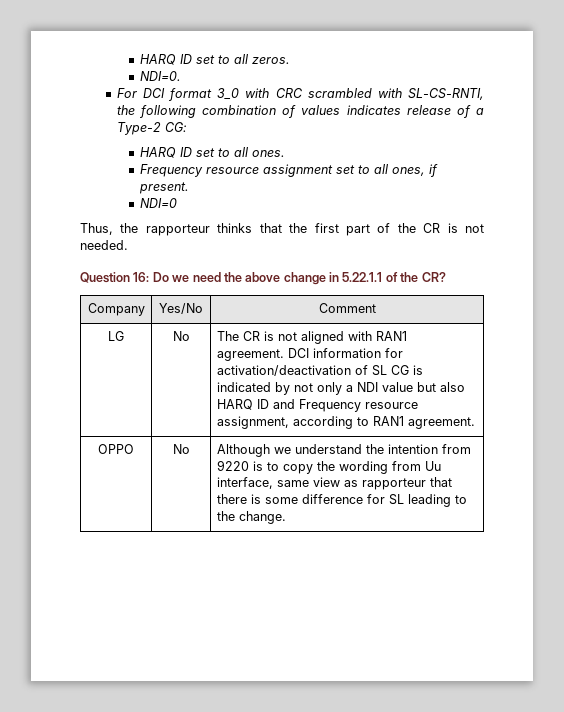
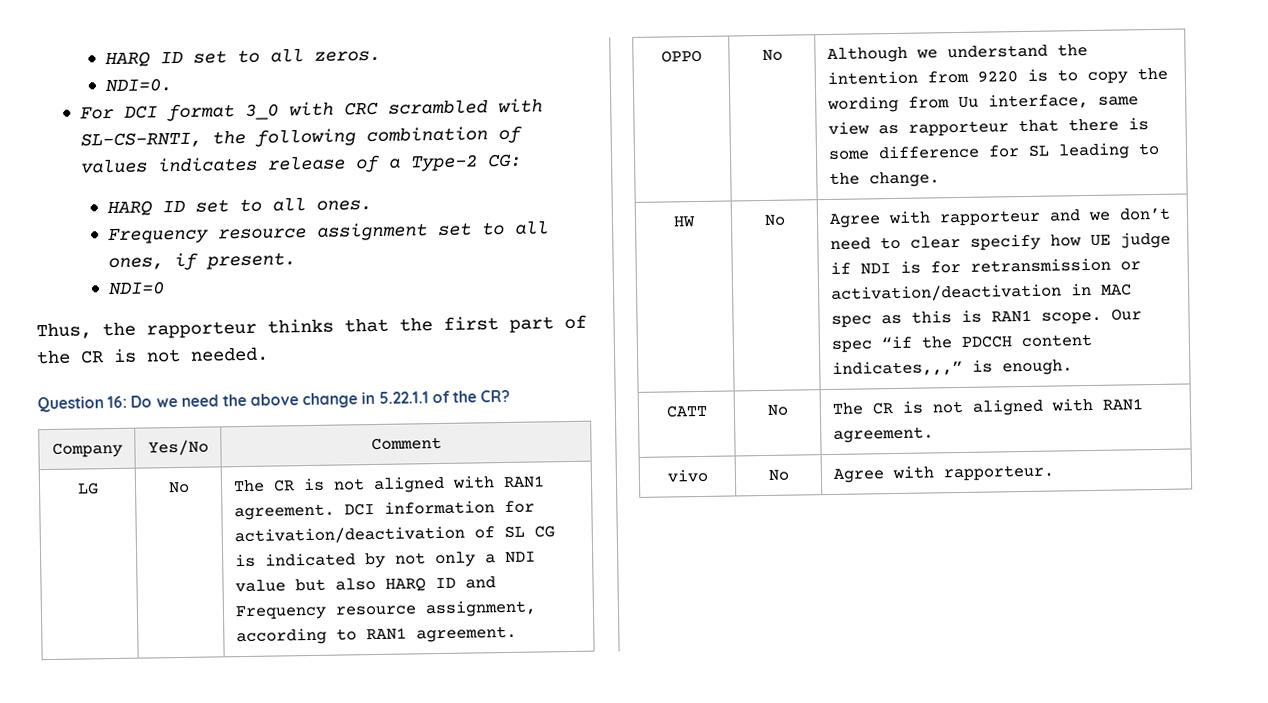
(286, 517) none -> [672,216,696,228] [763,214,786,226] [828,207,1171,228] [829,231,1171,251] [829,257,1141,275] [830,282,1132,302] [830,308,1142,328] [830,333,1092,353] [831,359,1073,377] [665,404,708,418] [766,404,789,416] [831,397,1143,416] [832,426,934,443] [666,468,709,483] [767,469,790,481] [832,464,1055,483] // HW | No | Agree with rapporteur and we don’t need to clear specify how UE judge if NDI is for retransmission or activation/deactivation in MAC spec as this is RAN1 scope. Our spec “if the PDCCH content indicates,,,” is enough. // CATT | No | The CR is not aligned with RAN1 agreement. // vivo | No | Agree with rapporteur.

